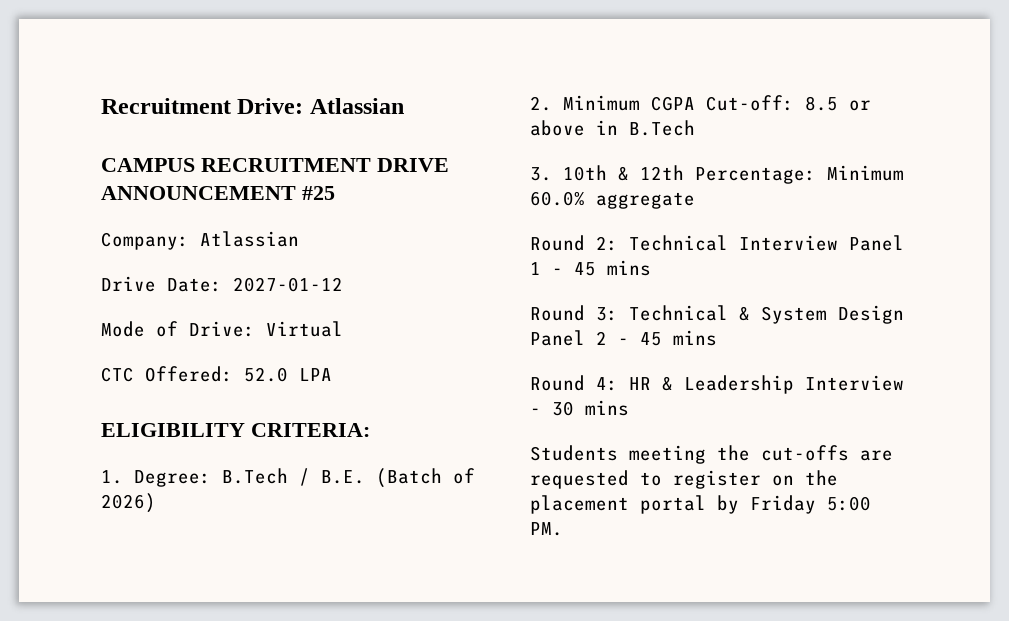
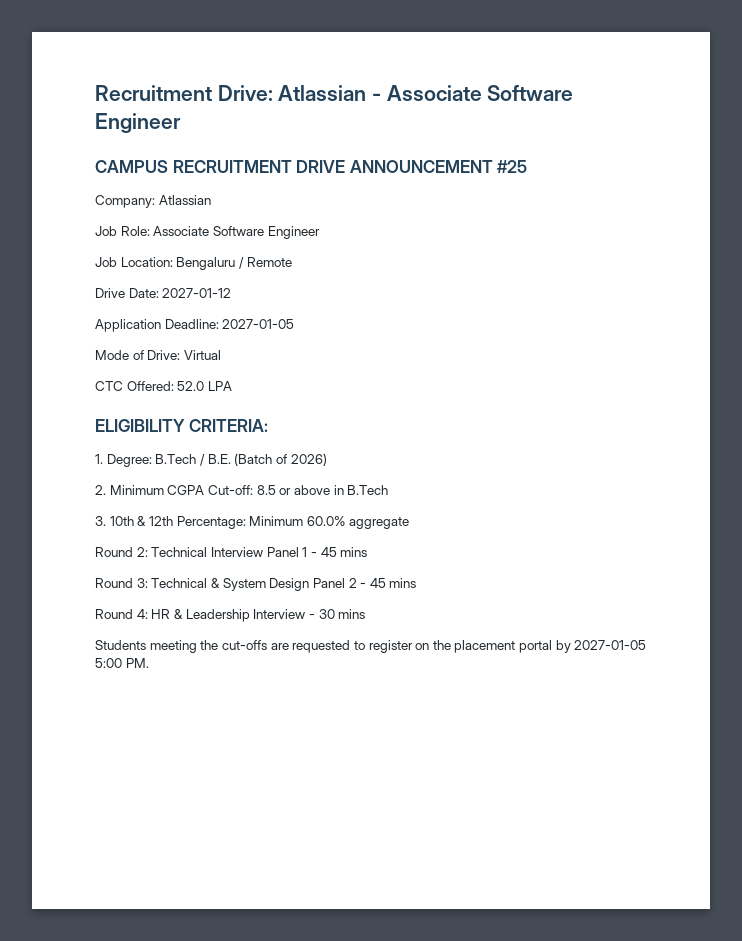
(404, 106) none -> [372,85,574,101] [95,113,181,133] - Associate Software Engineer
(299, 239) none -> [95,226,320,239] [95,257,292,270] // Job Role: Associate Software Engineer // Job Location: Bengaluru / Remote
(343, 284) none -> [95,319,295,332] // Application Deadline: 2027-01-05
[750,495,816,514] Friday -> [574,640,647,650] 2027-01-05

